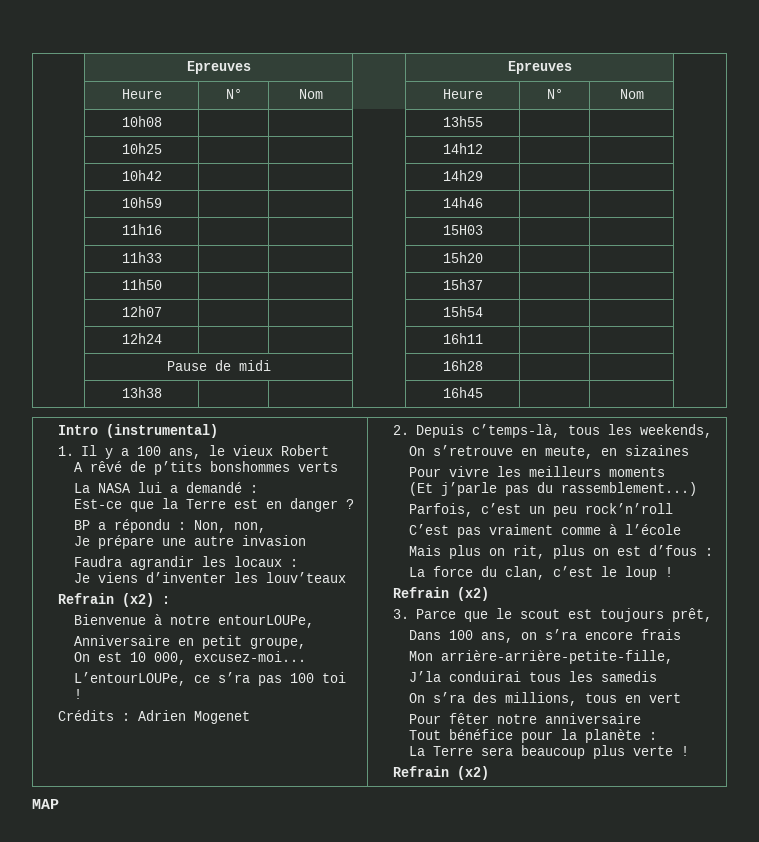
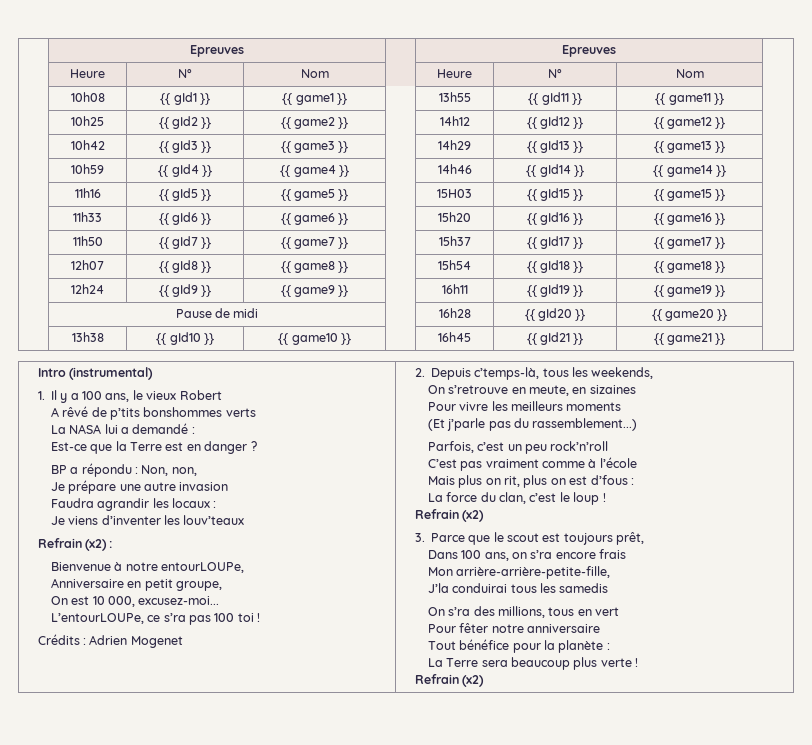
[442,116,483,127] [121,143,162,154] [442,143,483,154] [121,170,162,181] [442,170,483,181] [121,197,162,208] [442,197,483,208] [121,224,162,235] [442,225,483,235] [121,252,162,263] [442,252,483,263] [121,279,162,290] [442,279,483,290] [121,306,162,317] [442,306,483,317] [121,333,162,344] [442,333,483,344] [166,360,271,371] [442,360,483,371] [121,387,162,398] [442,387,483,398] | | | 13h55 | | | // | 10h25 | | | | 14h12 | | | // | 10h42 | | | | 14h29 | | | // | 10h59 | | | | 14h46 | | | // | 11h16 | | | | 15H03 | | | // | 11h33 | | | | 15h20 | | | // | 11h50 | | | | 15h37 | | | // | 12h07 | | | | 15h54 | | | // | 12h24 | | | | 16h11 | | | // | Pause de midi | | 16h28 | | | // | 13h38 | | | | 16h45 | | -> [160,92,210,105] [282,93,347,105] [438,92,471,102] [528,92,582,105] [655,93,724,105] [71,116,104,126] [158,116,212,129] [280,117,349,129] [439,116,470,126] [526,116,584,129] [653,117,726,129] [70,140,105,150] [158,140,212,153] [280,141,349,153] [438,140,471,150] [526,140,584,153] [653,141,726,153] [71,164,104,174] [158,164,212,177] [280,165,349,177] [437,164,472,174] [526,164,584,177] [653,165,726,177] [74,188,101,198] [158,188,212,201] [280,189,349,201] [437,189,472,198] [526,188,584,201] [653,189,726,201] [73,212,102,222] [158,212,212,225] [280,213,349,225] [438,212,471,222] [526,212,584,225] [653,213,726,225] [72,236,103,246] [158,236,212,249] [280,237,349,249] [438,236,471,246] [526,236,584,249] [653,237,726,249] [71,260,104,270] [158,260,212,273] [280,261,349,273] [438,260,471,270] [526,260,584,273] [653,261,726,273] [71,284,104,294] [158,284,212,297] [280,285,349,297] [441,284,468,294] [526,284,584,297] [653,285,726,297] [175,308,259,318] [438,308,471,318] [524,308,586,321] [651,309,728,321] [71,332,104,342] [156,332,214,345] [278,333,351,345] [438,332,471,342] [526,332,584,345] [653,333,726,345] {{ gId1 }} | {{ game1 }} | | 13h55 | {{ gId11 }} | {{ game11 }} | // | 10h25 | {{ gId2 }} | {{ game2 }} | | 14h12 | {{ gId12 }} | {{ game12 }} | // | 10h42 | {{ gId3 }} | {{ game3 }} | | 14h29 | {{ gId13 }} | {{ game13 }} | // | 10h59 | {{ gId4 }} | {{ game4 }} | | 14h46 | {{ gId14 }} | {{ game14 }} | // | 11h16 | {{ gId5 }} | {{ game5 }} | | 15H03 | {{ gId15 }} | {{ game15 }} | // | 11h33 | {{ gId6 }} | {{ game6 }} | | 15h20 | {{ gId16 }} | {{ game16 }} | // | 11h50 | {{ gId7 }} | {{ game7 }} | | 15h37 | {{ gId17 }} | {{ game17 }} | // | 12h07 | {{ gId8 }} | {{ game8 }} | | 15h54 | {{ gId18 }} | {{ game18 }} | // | 12h24 | {{ gId9 }} | {{ game9 }} | | 16h11 | {{ gId19 }} | {{ game19 }} | // | Pause de midi | | 16h28 | {{ gId20 }} | {{ game20 }} | // | 13h38 | {{ gId10 }} | {{ game10 }} | | 16h45 | {{ gId21 }} | {{ game21 }}
[32,799,59,809] // MAP -> (485, 681) none

